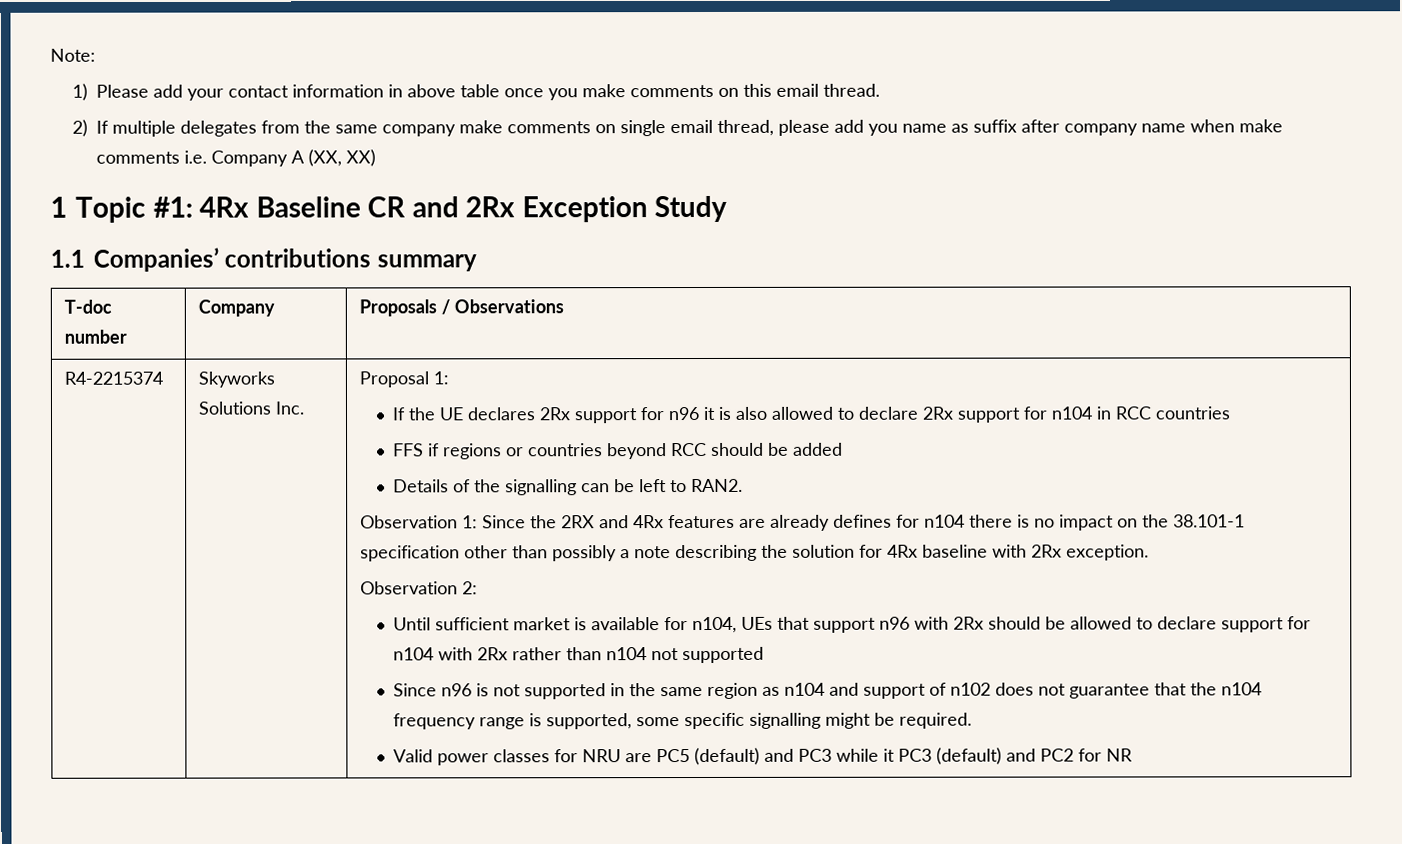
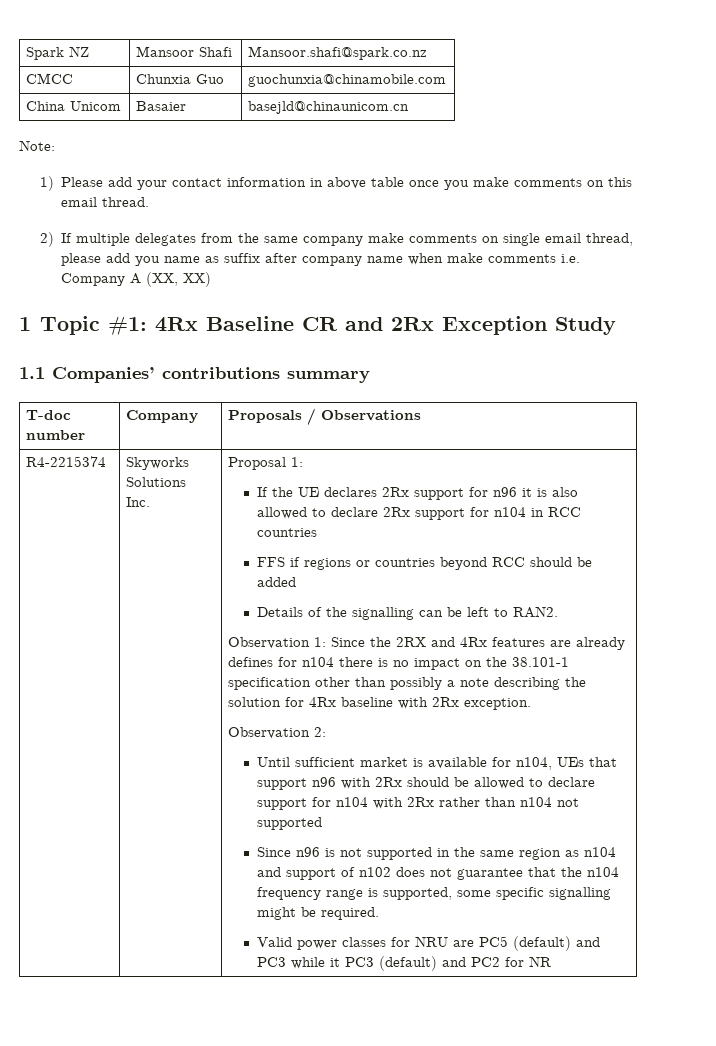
(50, 55) none -> [26,46,90,60] [136,46,233,57] [248,46,428,60] [26,73,74,84] [136,74,225,84] [248,74,447,87] [26,101,122,111] [136,101,187,111] [248,101,410,114] Spark NZ | Mansoor Shafi | Mansoor.shafi@spark.co.nz // CMCC | Chunxia Guo | guochunxia@chinamobile.com // China Unicom | Basaier | basejld@chinaunicom.cn //

